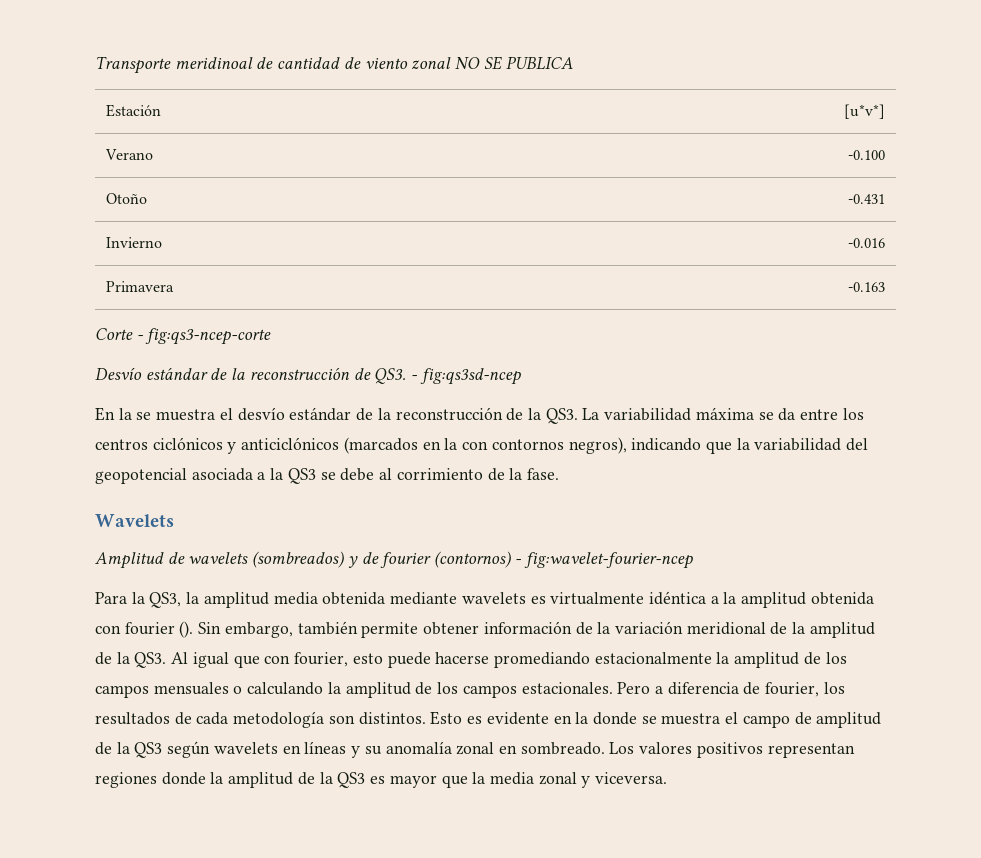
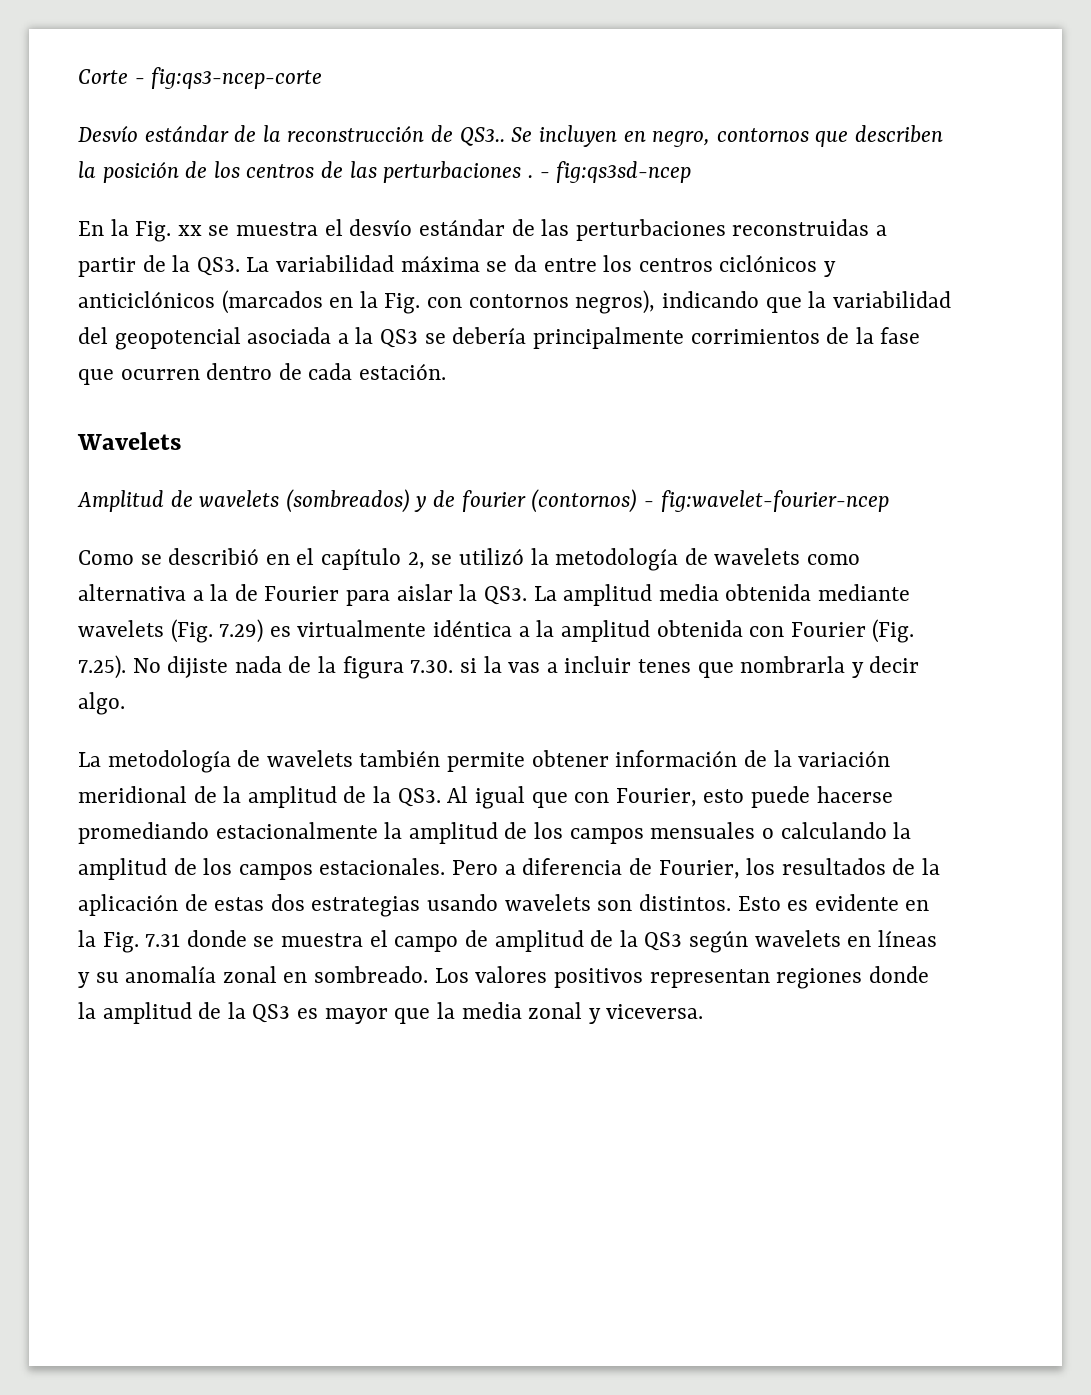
[95,56,573,74] [106,104,162,117] [843,104,885,119] [105,149,154,160] [847,150,885,160] [106,193,148,204] [847,194,885,204] [106,237,163,248] [847,238,885,248] [106,281,175,292] [847,282,885,292] Transporte meridinoal de cantidad de viento zonal NO SE PUBLICA // Estación | [u*v*] // Verano | -0.100 // Otoño | -0.431 // Invierno | -0.016 // Primavera | -0.163 // -> (78, 76) none
[374,368,407,384] QS3. -> [459,125,943,147] [78,161,533,183] QS3.. Se incluyen en negro, contornos que describen la posición de los centros de las perturbaciones .
(132, 414) none -> [135,221,202,242] Fig. xx
[377,407,503,421] la reconstrucción -> [541,219,887,241] [78,257,136,277] las perturbaciones reconstruidas a partir
(458, 444) none -> [384,293,421,314] Fig.
[340,468,559,481] debe al corrimiento de la fase. -> [452,327,921,349] [78,363,447,385] debería principalmente corrimientos de la fase que ocurren dentro de cada estación.
[95,592,200,608] Para la QS3, la -> [78,548,860,571] [78,584,557,606] Como se describió en el capítulo 2, se utilizó la metodología de wavelets como alternativa a la de Fourier para aislar la QS3. La
(526, 598) none -> [170,619,264,643] (Fig. 7.29)
[124,621,293,638] fourier (). Sin embargo, -> [790,619,915,643] [78,655,920,679] [78,692,125,715] [78,750,353,773] Fourier (Fig. 7.25). No dijiste nada de la figura 7.30. si la vas a incluir tenes que nombrarla y decir algo. // La metodología de wavelets
[294,652,349,667] fourier, -> [615,788,697,807] Fourier,
[765,682,820,697] fourier, -> [658,860,740,879] Fourier,
[196,711,325,728] cada metodología -> [921,858,940,875] [78,894,591,917] la aplicación de estas dos estrategias usando wavelets
(589, 718) none -> [102,932,181,953] Fig. 7.31

